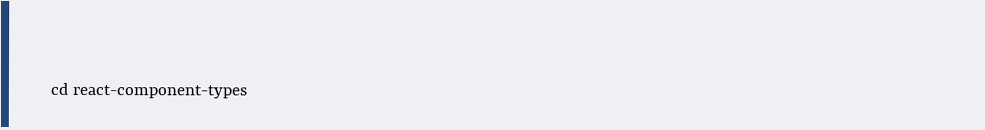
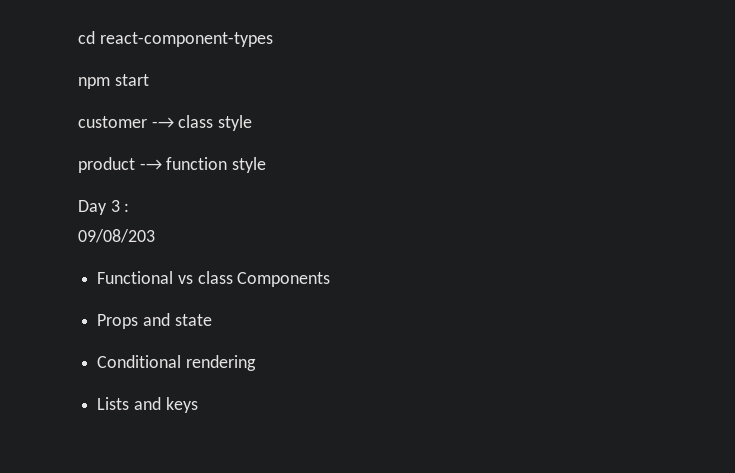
(247, 91) none -> [78,74,149,89] [78,115,253,131] [78,157,267,173] [78,200,130,215] [78,229,155,243] [97,271,331,287] [97,313,212,329] [97,355,256,371] [97,397,198,413] // npm start // customer -→ class style // product -→ function style // Day 3 : // 09/08/203 // Functional vs class Components // Props and state // Conditional rendering // Lists and keys

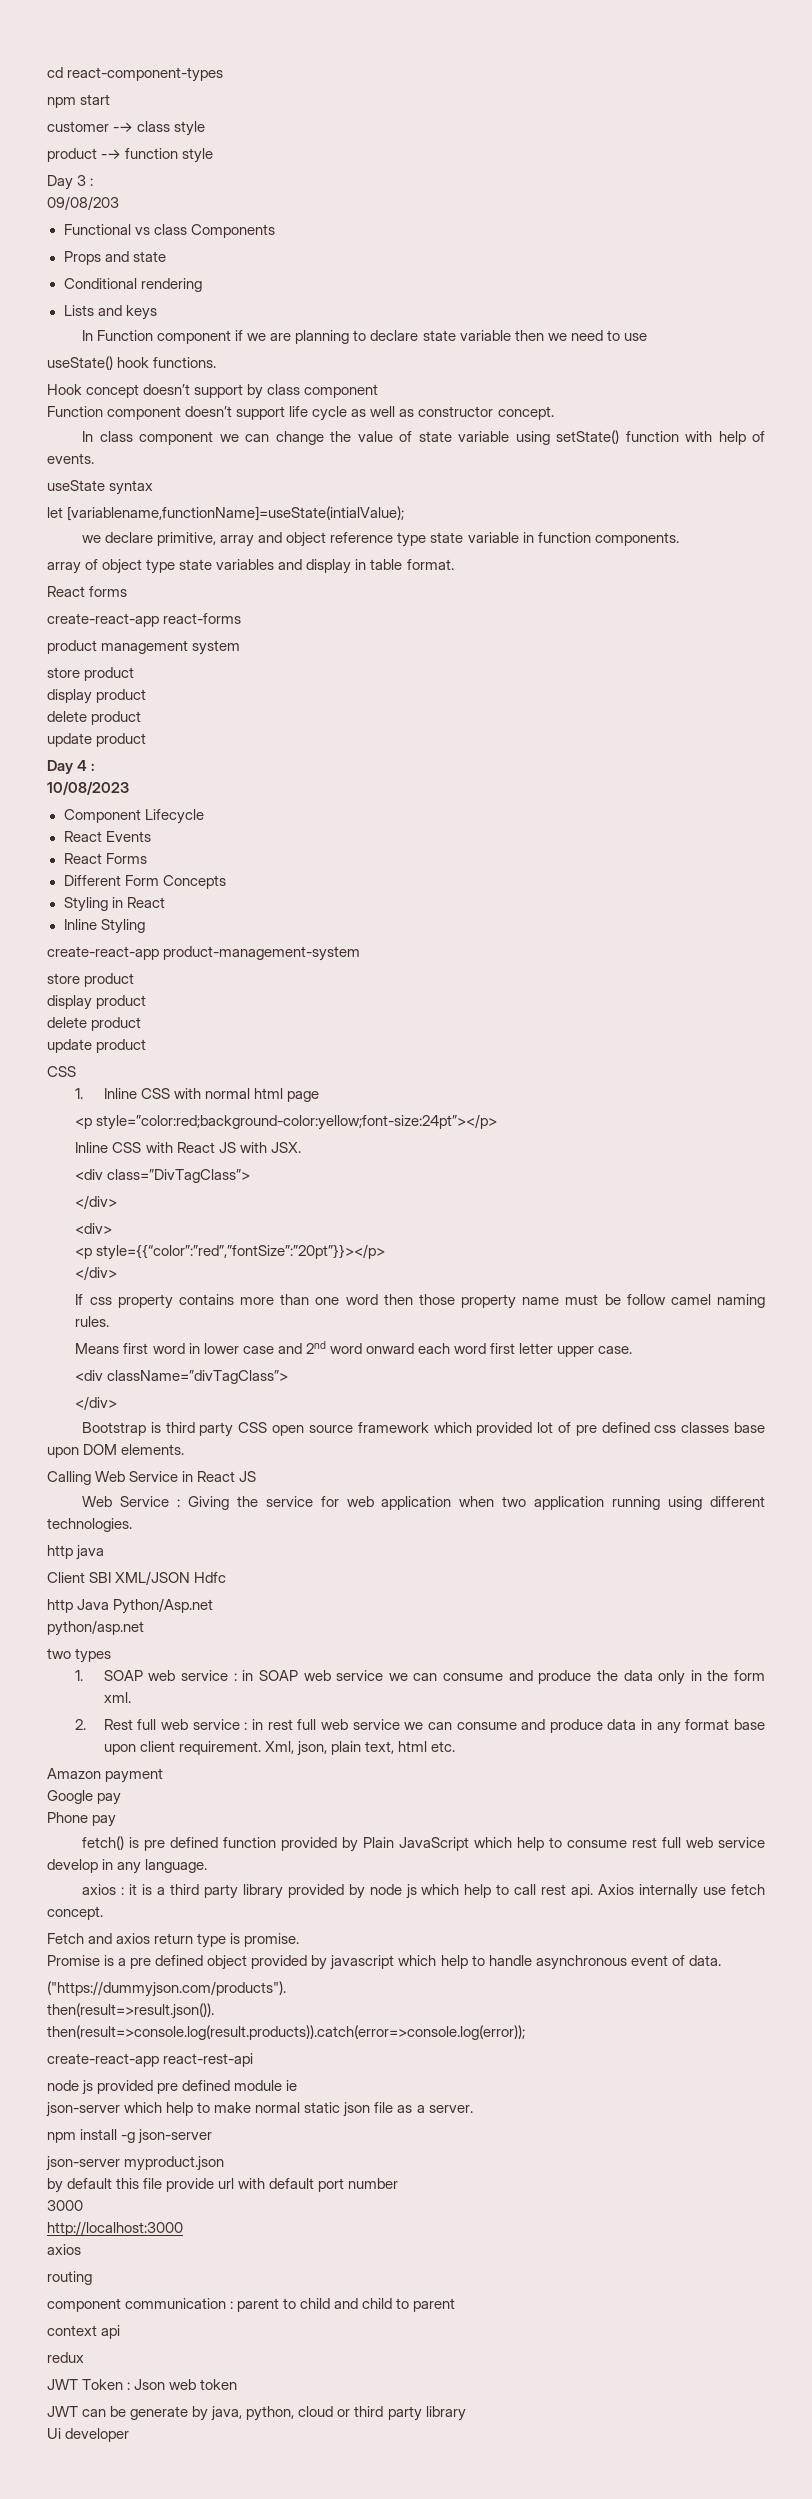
(198, 405) none -> [82,330,647,344] [47,356,217,370] [47,384,379,399] [47,406,554,421] [82,430,765,445] [47,453,94,464] [47,480,154,495] [47,506,405,521] [82,532,679,547] [47,559,454,574] [47,586,128,597] [47,613,242,627] [47,640,241,655] [47,667,135,681] [47,689,147,704] [47,711,142,725] [47,733,147,747] [47,760,96,774] [47,781,129,795] [63,809,204,824] [63,831,151,842] [63,853,147,864] [63,875,226,889] [63,897,165,912] [63,919,145,934] [47,946,361,961] [47,973,135,987] [47,995,147,1010] [47,1017,142,1031] [47,1039,147,1053] [47,1066,76,1077] [75,1088,320,1102] [75,1114,498,1130] [75,1142,301,1153] [75,1169,251,1183] [75,1195,118,1209] [75,1223,113,1234] [75,1244,386,1260] [75,1266,118,1280] [75,1294,765,1309] [75,1316,110,1327] [75,1341,633,1357] [75,1370,289,1384] [75,1396,118,1410] [82,1422,765,1437] [47,1444,185,1458] [47,1471,257,1485] [82,1496,765,1510] [47,1518,132,1532] [47,1545,105,1560] [47,1571,227,1585] [47,1598,214,1614] [47,1620,144,1636] [47,1648,112,1663] [75,1670,766,1685] [103,1692,131,1703] [75,1719,766,1734] [103,1741,456,1756] [47,1768,164,1783] [47,1790,122,1805] [47,1812,117,1827] [82,1836,765,1852] [47,1859,208,1874] [82,1884,766,1899] [47,1906,103,1920] [47,1933,300,1948] [47,1955,721,1970] [47,1981,286,1997] [47,2003,214,2019] [47,2025,525,2040] [47,2053,254,2067] [47,2080,298,2095] [46,2102,473,2117] [47,2129,213,2144] [46,2156,225,2171] [47,2178,399,2193] [47,2200,83,2211] [47,2221,183,2236] [47,2244,81,2255] [47,2271,92,2285] [47,2298,456,2312] [47,2325,121,2339] [47,2352,84,2363] [47,2379,238,2390] [47,2406,466,2421] [47,2428,130,2442] // In Function component if we are planning to declare state variable then we need to use // useState() hook functions. // Hook concept doesn’t support by class component // Function component doesn’t support life cycle as well as constructor concept. // In class component we can change the value of state variable using setState() function with help of events. // useState syntax // let [variablename,functionName]=useState(intialValue); // we declare primitive, array and object reference type state variable in function components. // array of object type state variables and display in table format. // React forms // create-react-app react-forms // product management system // store product // display product // delete product // update product // Day 4 : // 10/08/2023 // Component Lifecycle // React Events // React Forms // Different Form Concepts // Styling in React // Inline Styling // create-react-app product-management-system // store product // display product // delete product // update product // CSS // 1. Inline CSS with normal html page // <p style=”color:red;background-color:yellow;font-size:24pt”></p> // Inline CSS with React JS with JSX. // <div class=”DivTagClass”> // </div> // <div> // <p style={{“color”:”red”,”fontSize”:”20pt”}}></p> // </div> // If css property contains more than one word then those property name must be follow camel naming rules. // Means first word in lower case and 2nd word onward each word first letter upper case. // <div className=”divTagClass”> // </div> // Bootstrap is third party CSS open source framework which provided lot of pre defined css classes base upon DOM elements. // Calling Web Service in React JS // Web Service : Giving the service for web application when two application running using different technologies. // http java // Client SBI XML/JSON Hdfc // http Java Python/Asp.net // python/asp.net // two types // 1. SOAP web service : in SOAP web service we can consume and produce the data only in the form xml. // 2. Rest full web service : in rest full web service we can consume and produce data in any format base upon client requirement. Xml, json, plain text, html etc. // Amazon payment // Google pay // Phone pay // fetch() is pre defined function provided by Plain JavaScript which help to consume rest full web service develop in any language. // axios : it is a third party library provided by node js which help to call rest api. Axios internally use fetch concept. // Fetch and axios return type is promise. // Promise is a pre defined object provided by javascript which help to handle asynchronous event of data. // ("https://dummyjson.com/products"). // then(result=>result.json()). // then(result=>console.log(result.products)).catch(error=>console.log(error)); // create-react-app react-rest-api // node js provided pre defined module ie // json-server which help to make normal static json file as a server. // npm install -g json-server // json-server myproduct.json // by default this file provide url with default port number // 3000 // http://localhost:3000 // axios // routing // component communication : parent to child and child to parent // context api // redux // JWT Token : Json web token // JWT can be generate by java, python, cloud or third party library // Ui developer

